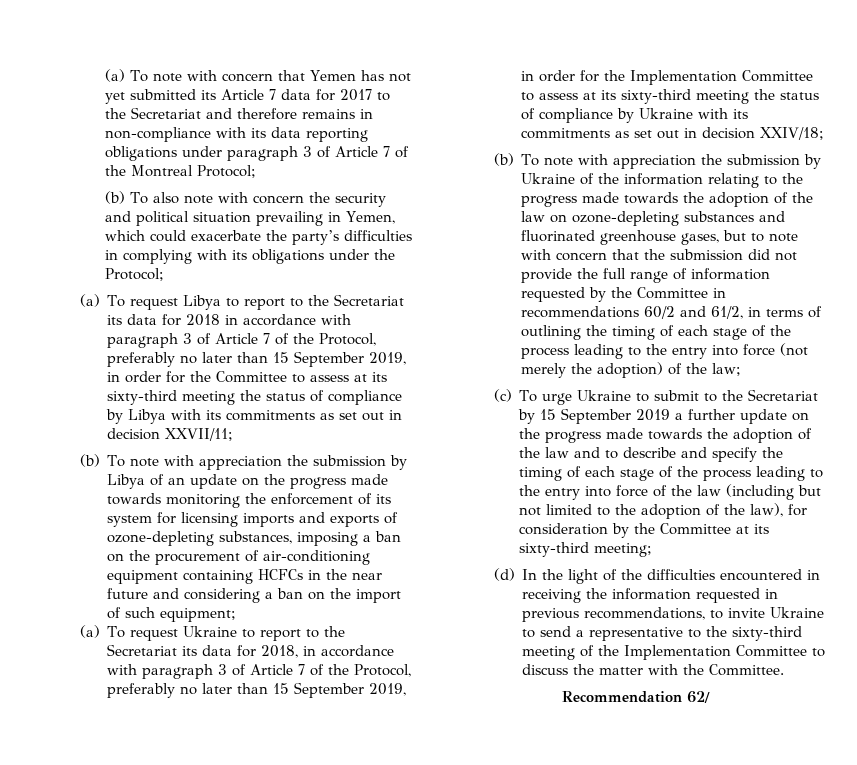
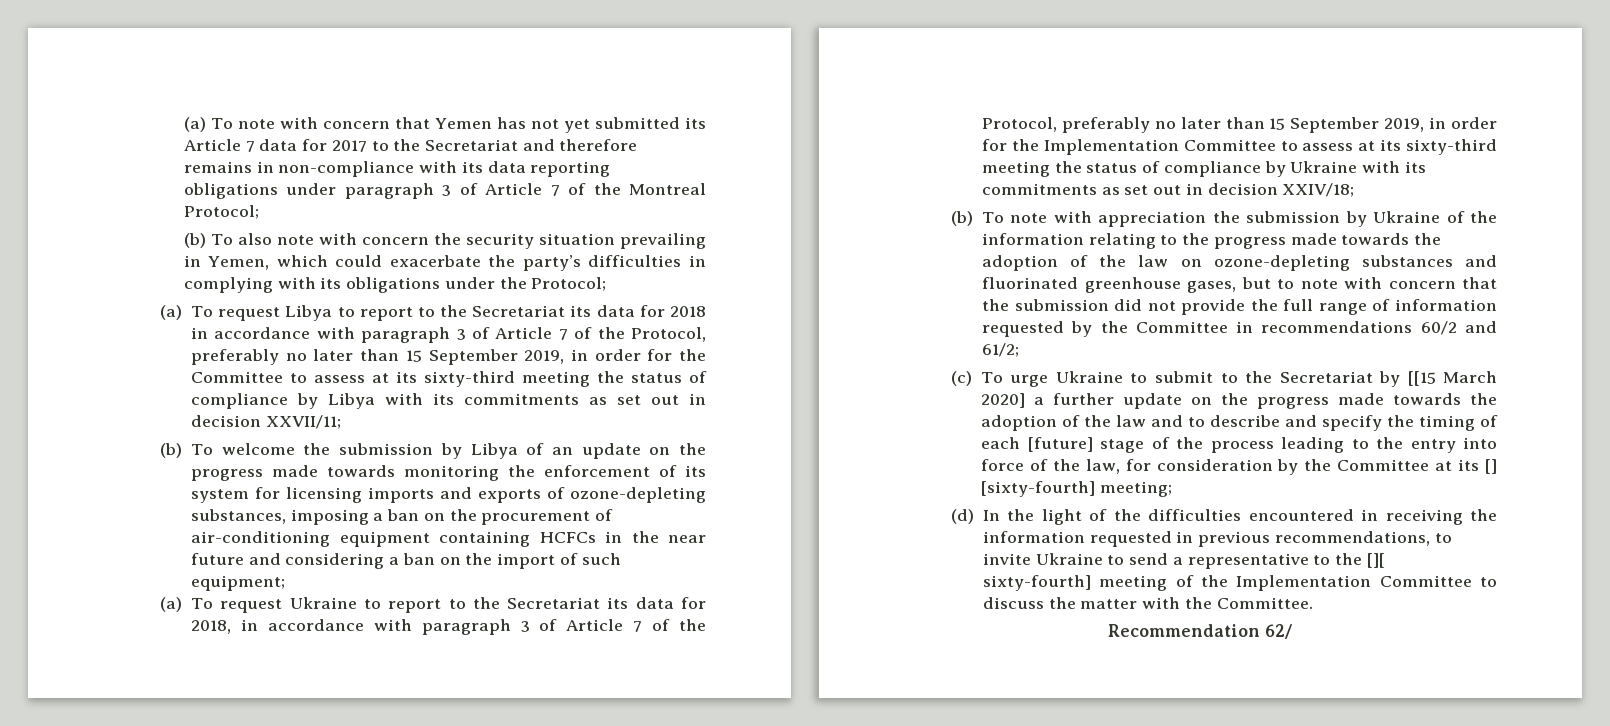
[105,211,190,226] and political -> (534, 241) none
[130,455,283,470] note with appreciation -> [221,443,295,455] welcome
[711,306,823,319] [521,325,792,340] [521,343,809,359] [521,362,742,378] 61/2, in terms of outlining the timing of each stage of the process leading to the entry into force (not merely the adoption) of the law; -> [982,343,1020,357] 61/2;
[540,408,671,424] 15 September 2019 -> [1407,371,1497,386] [981,393,1026,408] [[15 March 2020]
(616, 471) none -> [1027,437,1093,452] [future]
[697,484,822,500] [519,503,784,519] law (including but not limited to the adoption of the law), -> [1085,459,1120,474] law,
[519,542,590,557] sixty-third -> [1485,459,1497,474] [981,481,1096,497] [] [sixty-fourth]
[732,626,803,641] sixty-third -> [1366,553,1385,568] [983,575,1092,591] [][ sixty-fourth]

